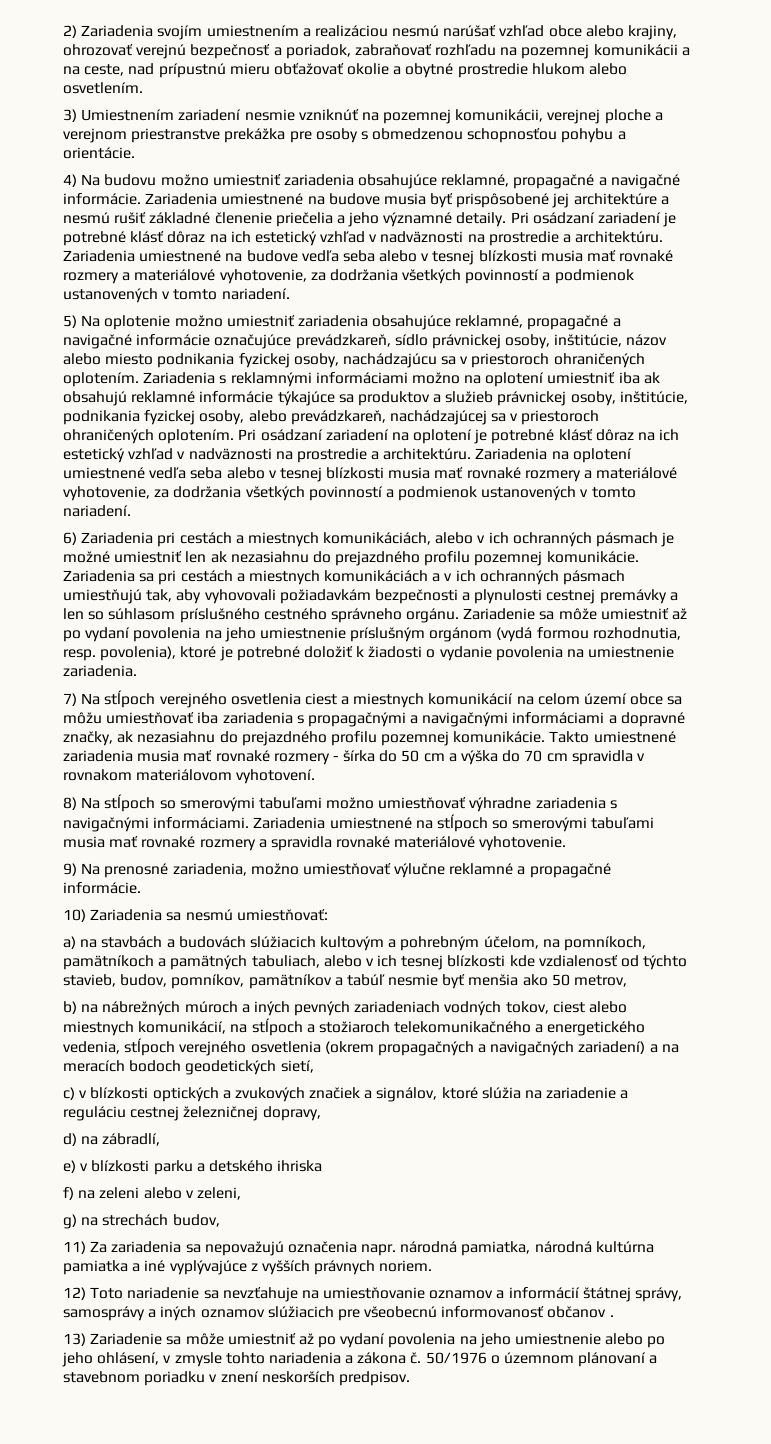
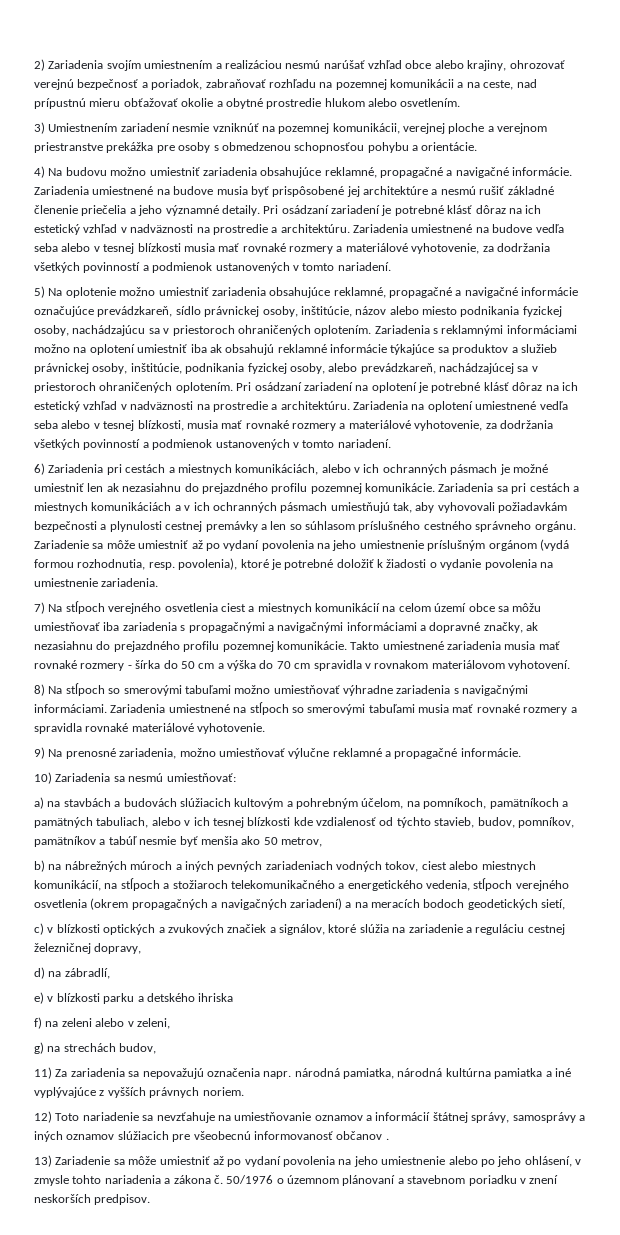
[326,467,385,479] blízkosti -> [137,420,184,431] blízkosti,

